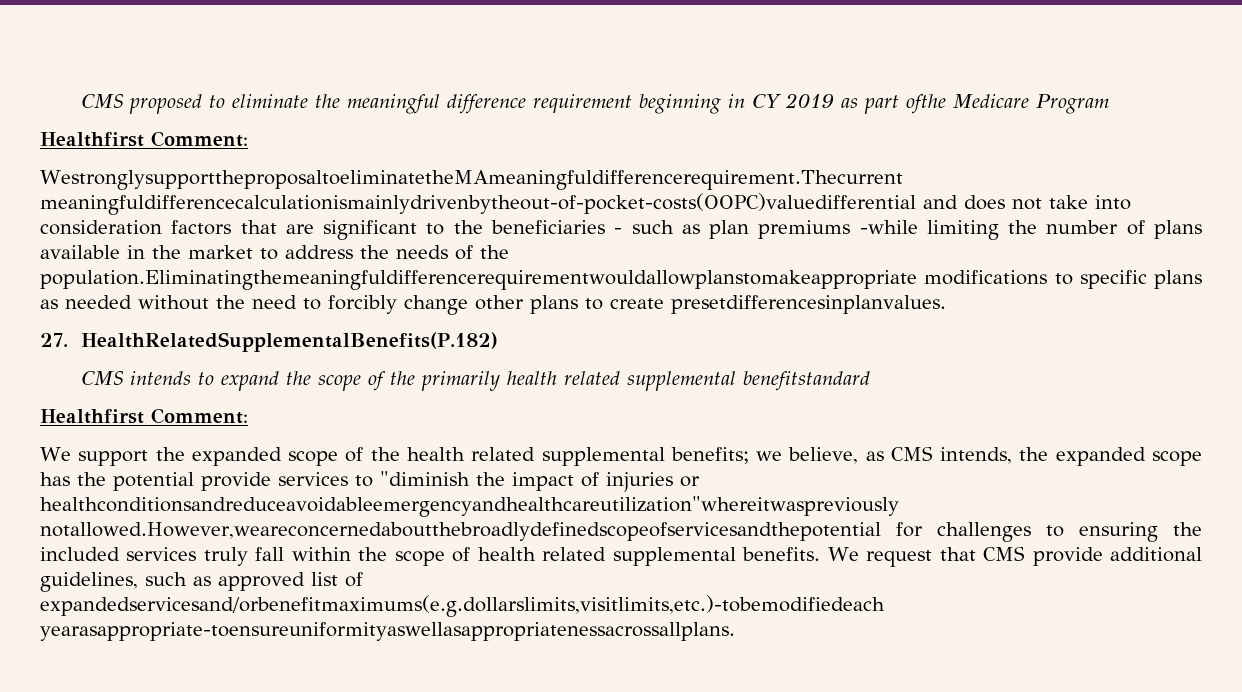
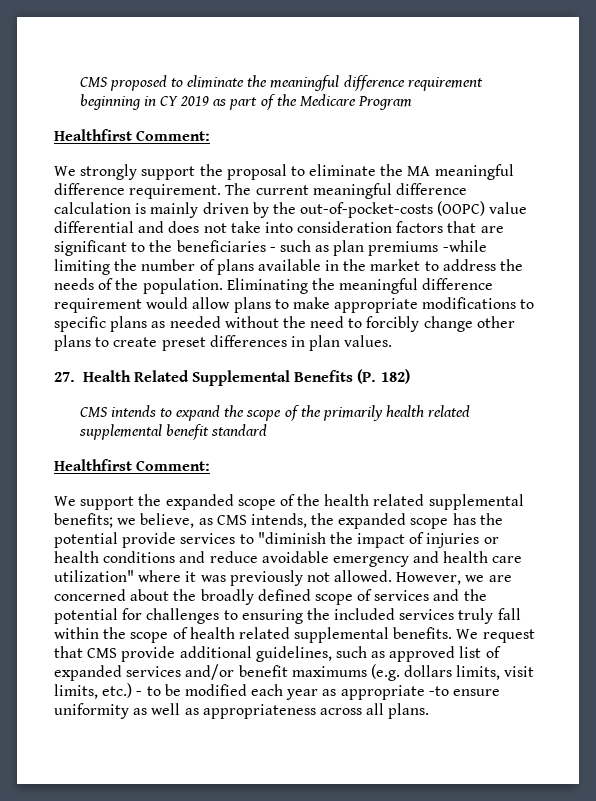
[905,94,946,114] ofthe -> [260,94,297,110] of the
[40,170,903,190] [40,193,916,215] WestronglysupporttheproposaltoeliminatetheMAmeaningfuldifferencerequirement.Thecurrent meaningfuldifferencecalculationismainlydrivenbytheout-of-pocket-costs(OOPC)valuedifferential -> [54,164,514,180] [54,183,467,199] [54,201,528,218] [54,221,134,233] We strongly support the proposal to eliminate the MA meaningful difference requirement. The current meaningful difference calculation is mainly driven by the out-of-pocket-costs (OOPC) value differential
[40,270,917,290] population.Eliminatingthemeaningfuldifferencerequirementwouldallowplanstomakeappropriate -> [142,278,494,294] [54,297,419,313] population. Eliminating the meaningful difference requirement would allow plans to make appropriate
[671,295,946,314] [40,332,498,352] presetdifferencesinplanvalues. // 27. HealthRelatedSupplementalBenefits(P.182) -> [161,335,393,351] [54,369,410,386] preset differences in plan values. // 27. Health Related Supplemental Benefits (P. 182)
[742,371,870,391] benefitstandard -> [165,424,267,440] benefit standard
[40,496,899,517] [40,522,881,541] healthconditionsandreduceavoidableemergencyandhealthcareutilization"whereitwaspreviously notallowed.However,weareconcernedaboutthebroadlydefinedscopeofservicesandthepotential -> [54,551,523,567] [54,570,512,586] [54,589,487,605] [54,608,118,624] health conditions and reduce avoidable emergency and health care utilization" where it was previously not allowed. However, we are concerned about the broadly defined scope of services and the potential
[40,595,885,617] [40,622,735,641] expandedservicesand/orbenefitmaximums(e.g.dollarslimits,visitlimits,etc.)-tobemodifiedeach yearasappropriate-toensureuniformityaswellasappropriatenessacrossallplans. -> [54,664,535,681] [54,683,501,700] [54,703,430,719] expanded services and/or benefit maximums (e.g. dollars limits, visit limits, etc.) - to be modified each year as appropriate -to ensure uniformity as well as appropriateness across all plans.

